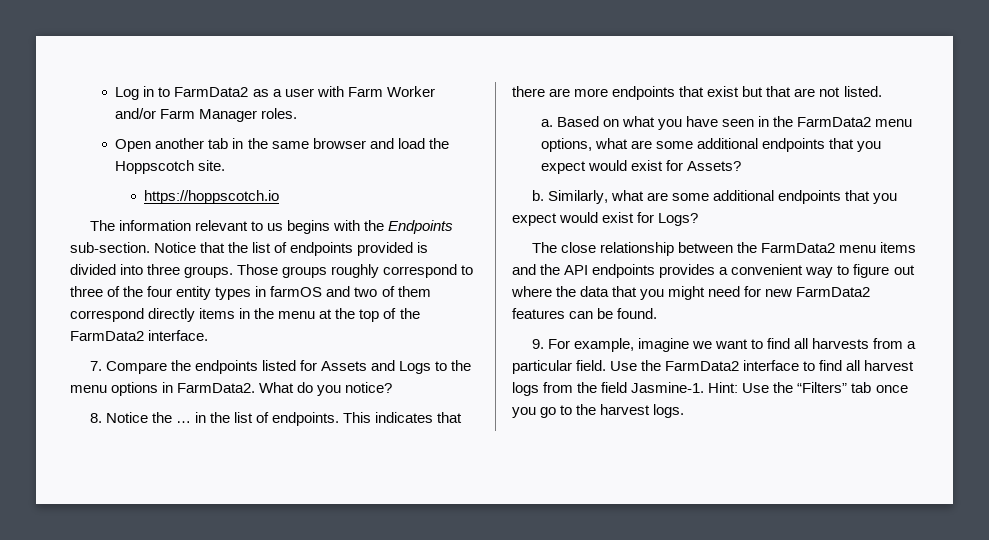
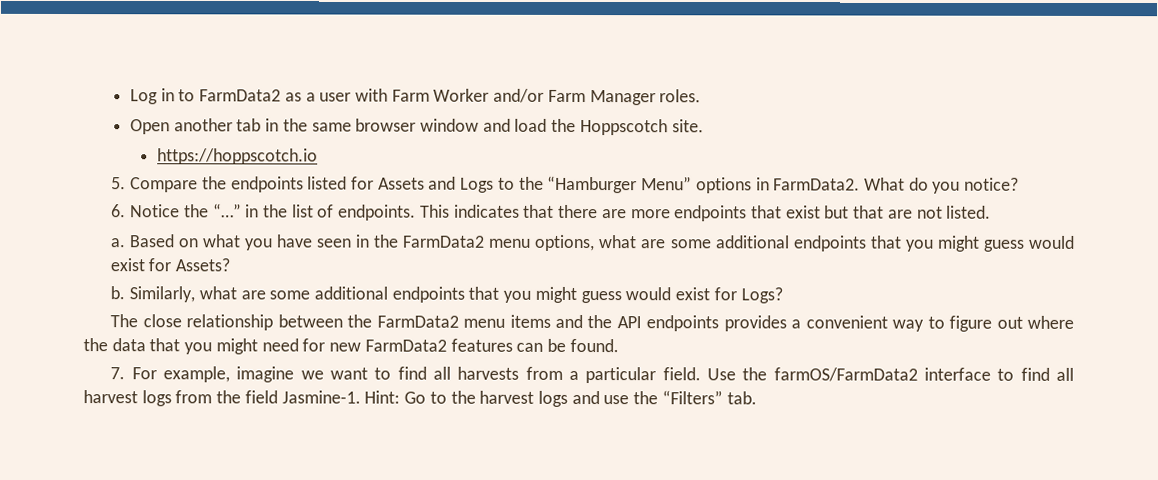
(366, 143) none -> [419,118,479,132] window
[89,220,454,234] [70,242,429,256] [70,264,474,278] [70,286,431,300] [70,308,420,322] [70,330,209,341] [89,361,102,371] The information relevant to us begins with the Endpoints sub-section. Notice that the list of endpoints provided is divided into three groups. Those groups roughly correspond to three of the four entity types in farmOS and two of them correspond directly items in the menu at the top of the FarmData2 interface. // 7. -> [111,177,127,190] 5.
[70,385,107,393] menu -> [547,175,693,194] “Hamburger Menu”
[89,413,102,423] 8. -> [111,204,127,218] 6.
[175,421,191,423] … -> [212,203,242,218] “…”
[540,161,586,174] expect -> [936,235,1025,252] might guess
[512,213,557,226] expect -> [534,286,622,304] might guess
[531,339,544,349] 9. -> [110,367,126,380] 7.
[665,361,740,371] FarmData2 -> [773,367,918,382] farmOS/FarmData2
[742,382,908,393] [512,404,685,418] Use the “Filters” tab once you go to the harvest logs. -> [404,390,757,407] Go to the harvest logs and use the “Filters” tab.

